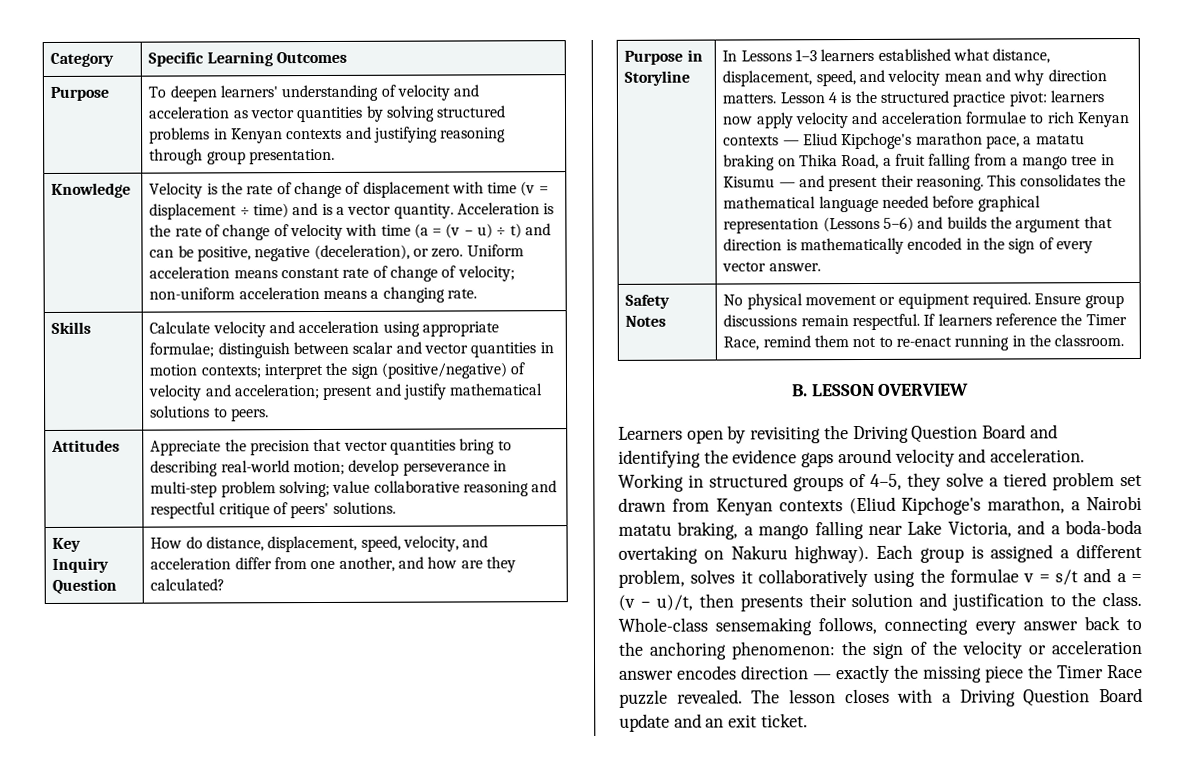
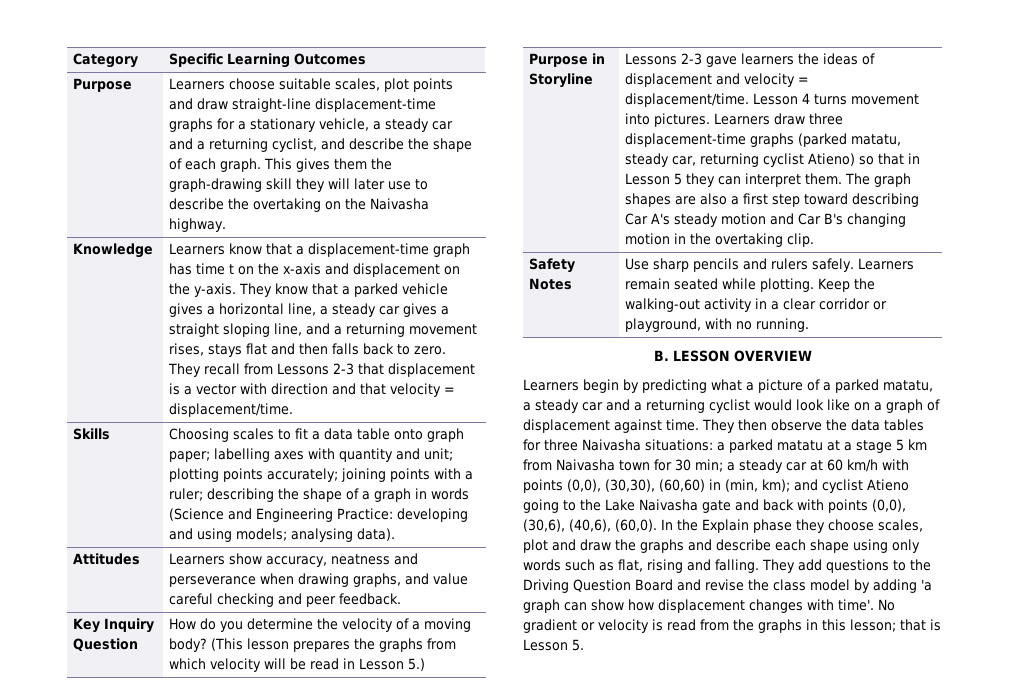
[148,84,480,102] [148,105,507,123] [149,126,507,144] [149,148,335,165] [51,182,132,198] [149,181,549,199] [149,202,555,220] [149,223,552,241] [149,244,524,262] [149,265,515,282] [149,286,477,303] [51,321,92,334] [149,320,499,338] [149,341,554,359] [149,362,526,380] [148,383,544,401] [150,405,269,422] [51,439,121,452] [150,438,512,456] [150,459,507,477] [150,480,558,498] [150,501,396,519] To deepen learners' understanding of velocity and acceleration as vector quantities by solving structured problems in Kenyan contexts and justifying reasoning through group presentation. // Knowledge | Velocity is the rate of change of displacement with time (v = displacement ÷ time) and is a vector quantity. Acceleration is the rate of change of velocity with time (a = (v − u) ÷ t) and can be positive, negative (deceleration), or zero. Uniform acceleration means constant rate of change of velocity; non-uniform acceleration means a changing rate. // Skills | Calculate velocity and acceleration using appropriate formulae; distinguish between scalar and vector quantities in motion contexts; interpret the sign (positive/negative) of velocity and acceleration; present and justify mathematical solutions to peers. // Attitudes | Appreciate the precision that vector quantities bring to describing real-world motion; develop perseverance in multi-step problem solving; value collaborative reasoning and respectful critique of peers' solutions. -> [169,78,454,92] [169,98,437,112] [169,118,454,132] [169,138,473,152] [169,158,393,172] [169,178,429,192] [169,198,430,212] [169,218,227,232] [73,243,154,258] [169,243,471,257] [169,263,461,277] [169,283,449,297] [169,303,450,317] [169,323,478,337] [169,343,447,357] [168,363,476,377] [169,383,456,397] [169,403,294,417] [73,428,111,440] [169,428,465,442] [169,448,454,462] [169,468,474,482] [169,488,470,502] [169,508,469,522] [169,528,396,542] [73,553,141,565] [169,553,419,567] [169,573,469,587] [169,593,402,607] Learners choose suitable scales, plot points and draw straight-line displacement-time graphs for a stationary vehicle, a steady car and a returning cyclist, and describe the shape of each graph. This gives them the graph-drawing skill they will later use to describe the overtaking on the Naivasha highway. // Knowledge | Learners know that a displacement-time graph has time t on the x-axis and displacement on the y-axis. They know that a parked vehicle gives a horizontal line, a steady car gives a straight sloping line, and a returning movement rises, stays flat and then falls back to zero. They recall from Lessons 2-3 that displacement is a vector with direction and that velocity = displacement/time. // Skills | Choosing scales to fit a data table onto graph paper; labelling axes with quantity and unit; plotting points accurately; joining points with a ruler; describing the shape of a graph in words (Science and Engineering Practice: developing and using models; analysing data). // Attitudes | Learners show accuracy, neatness and perseverance when drawing graphs, and value careful checking and peer feedback.
[205,535,489,553] [150,556,516,573] [150,578,226,591] [624,49,703,65] [624,70,691,86] [722,48,1051,64] [722,69,1107,87] [722,90,1104,107] [723,111,1130,129] [723,132,1085,150] [723,153,1115,171] [723,174,1126,192] [723,195,1041,213] [723,216,1113,234] [723,237,1093,255] [722,261,821,272] [625,294,671,309] [625,315,667,327] [723,292,1124,310] [723,313,1127,331] [723,334,1125,351] [790,383,970,397] [618,425,822,444] distance, displacement, speed, velocity, and acceleration differ from one another, and how are they calculated? // Purpose in Storyline | In Lessons 1–3 learners established what distance, displacement, speed, and velocity mean and why direction matters. Lesson 4 is the structured practice pivot: learners now apply velocity and acceleration formulae to rich Kenyan contexts — Eliud Kipchoge's marathon pace, a matatu braking on Thika Road, a fruit falling from a mango tree in Kisumu — and present their reasoning. This consolidates the mathematical language needed before graphical representation (Lessons 5–6) and builds the argument that direction is mathematically encoded in the sign of every vector answer. // Safety Notes | No physical movement or equipment required. Ensure group discussions remain respectful. If learners reference the Timer Race, remind them not to re-enact running in the classroom. // B. LESSON OVERVIEW // Learners open by revisiting -> [220,618,472,632] [169,638,457,652] [169,658,426,672] [529,53,606,67] [529,73,594,88] [625,53,876,67] [625,73,810,87] [625,93,920,107] [625,113,844,127] [625,133,902,147] [625,153,921,167] [625,173,912,187] [625,193,920,207] [625,213,907,227] [625,233,815,247] [529,258,576,273] [529,278,573,290] [625,258,915,272] [625,278,876,292] [625,298,888,312] [625,318,810,332] [653,350,812,362] [523,379,933,393] [523,399,940,413] [523,419,924,433] [523,439,927,453] [523,459,909,473] [523,479,909,493] [523,499,906,513] [523,519,923,533] [523,539,920,553] [523,559,906,573] you determine the velocity of a moving body? (This lesson prepares the graphs from which velocity will be read in Lesson 5.) // Purpose in Storyline | Lessons 2-3 gave learners the ideas of displacement and velocity = displacement/time. Lesson 4 turns movement into pictures. Learners draw three displacement-time graphs (parked matatu, steady car, returning cyclist Atieno) so that in Lesson 5 they can interpret them. The graph shapes are also a first step toward describing Car A's steady motion and Car B's changing motion in the overtaking clip. // Safety Notes | Use sharp pencils and rulers safely. Learners remain seated while plotting. Keep the walking-out activity in a clear corridor or playground, with no running. // B. LESSON OVERVIEW // Learners begin by predicting what a picture of a parked matatu, a steady car and a returning cyclist would look like on a graph of displacement against time. They then observe the data tables for three Naivasha situations: a parked matatu at a stage 5 km from Naivasha town for 30 min; a steady car at 60 km/h with points (0,0), (30,30), (60,60) in (min, km); and cyclist Atieno going to the Lake Naivasha gate and back with points (0,0), (30,6), (40,6), (60,0). In the Explain phase they choose scales, plot and draw the graphs and describe each shape using only words such as flat, rising and falling. They add questions to
[618,448,1086,468] [618,472,1142,492] [618,495,1142,516] [618,519,1143,540] [618,543,1142,564] [618,568,1142,588] [618,591,1142,612] [618,616,1142,636] [618,639,1142,660] [619,664,1143,684] [619,687,1143,708] [619,713,808,732] identifying the evidence gaps around velocity and acceleration. Working in structured groups of 4–5, they solve a tiered problem set drawn from Kenyan contexts (Eliud Kipchoge's marathon, a Nairobi matatu braking, a mango falling near Lake Victoria, and a boda-boda overtaking on Nakuru highway). Each group is assigned a different problem, solves it collaboratively using the formulae v = s/t and a = (v − u)/t, then presents their solution and justification to the class. Whole-class sensemaking follows, connecting every answer back to the anchoring phenomenon: the sign of the velocity or acceleration answer encodes direction — exactly the missing piece the Timer Race puzzle revealed. The lesson closes with a Driving Question Board update and an exit ticket. -> [705,579,932,593] [523,599,895,613] [523,619,941,633] [523,639,584,651] revise the class model by adding 'a graph can show how displacement changes with time'. No gradient or velocity is read from the graphs in this lesson; that is Lesson 5.

